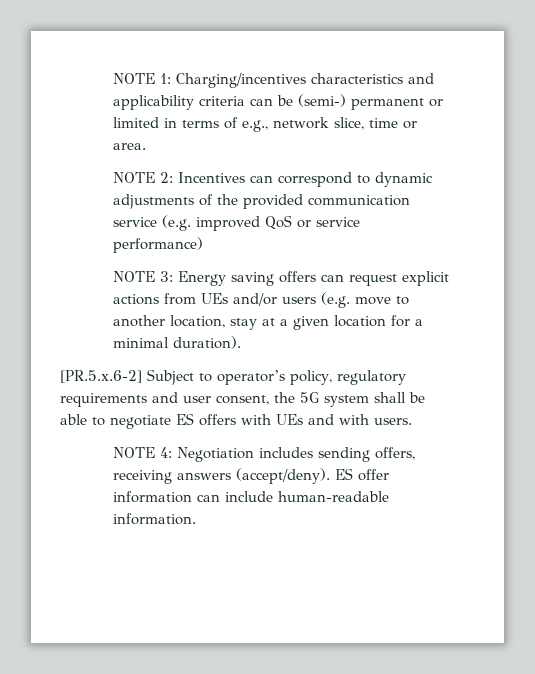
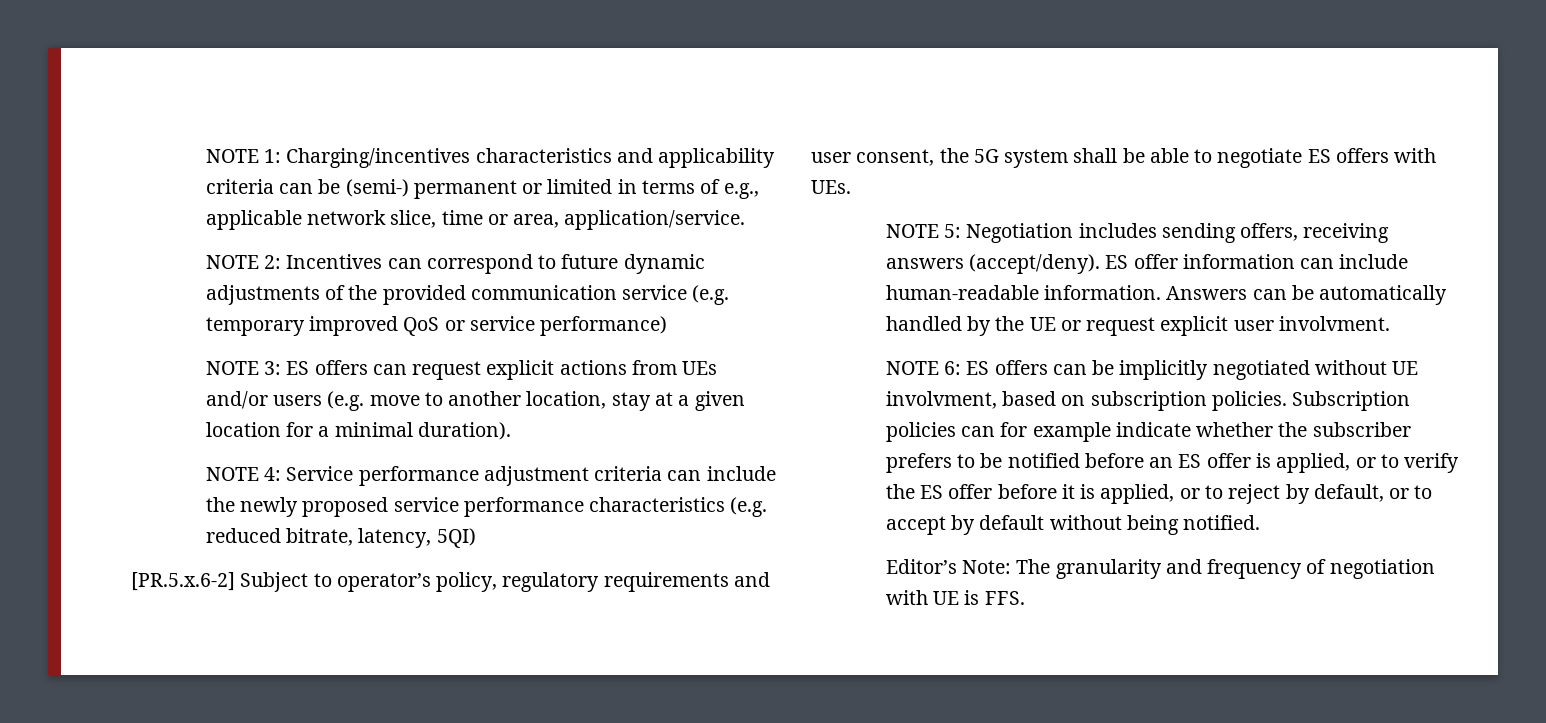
(269, 126) none -> [205,210,302,230] applicable
[113,143,147,150] area. -> [513,210,746,230] area, application/service.
(371, 179) none -> [561,254,619,269] future
(192, 223) none -> [205,317,305,336] temporary
[178,271,275,286] Energy saving -> [286,361,310,375] ES
(242, 342) none -> [205,466,776,486] [205,497,768,517] [205,528,476,548] // NOTE 4: Service performance adjustment criteria can include the newly proposed service performance characteristics (e.g. reduced bitrate, latency, 5QI)
[276,414,412,425] [113,447,173,458] UEs and with users. // NOTE 4: -> [811,180,851,194] [885,224,962,238] UEs. // NOTE 5:
(197, 519) none -> [1166,285,1448,305] [885,316,1390,336] [885,360,1419,380] [885,391,1411,411] [885,422,1411,442] [885,453,1460,473] [885,484,1433,504] [885,515,1261,535] [885,559,1435,579] [885,590,1025,605] Answers can be automatically handled by the UE or request explicit user involvment. // NOTE 6: ES offers can be implicitly negotiated without UE involvment, based on subscription policies. Subscription policies can for example indicate whether the subscriber prefers to be notified before an ES offer is applied, or to verify the ES offer before it is applied, or to reject by default, or to accept by default without being notified. // Editor’s Note: The granularity and frequency of negotiation with UE is FFS.

